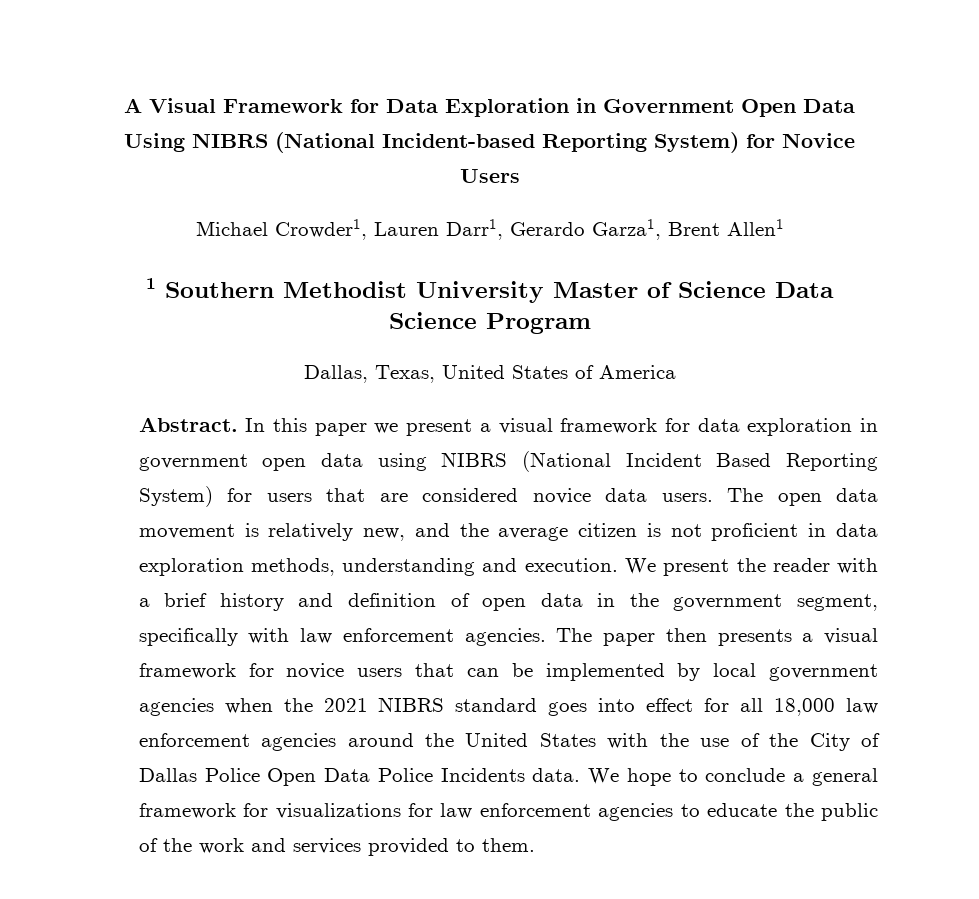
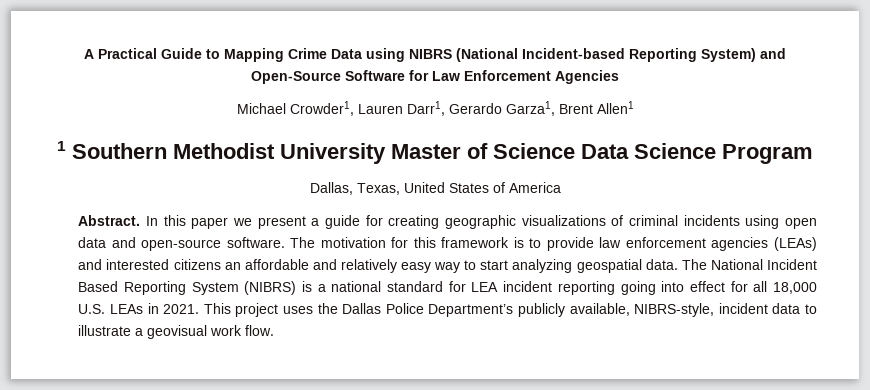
[149,98,855,117] [124,133,185,152] Visual Framework for Data Exploration in Government Open Data Using -> [98,48,405,62] Practical Guide to Mapping Crime Data using
[746,133,855,148] [459,169,520,183] for Novice Users -> [760,48,786,59] [251,70,619,84] and Open-Source Software for Law Enforcement Agencies
[498,418,879,436] [138,451,878,472] [138,486,878,507] [138,523,878,541] [138,558,878,576] [138,593,878,611] [138,628,879,646] [138,663,878,681] [138,697,588,716] visual framework for data exploration in government open data using NIBRS (National Incident Based Reporting System) for users that are considered novice data users. The open data movement is relatively new, and the average citizen is not proficient in data exploration methods, understanding and execution. We present the reader with a brief history and definition of open data in the government segment, specifically with law enforcement agencies. The paper then presents a visual framework for novice users that can be implemented by local government agencies when the 2021 NIBRS standard goes -> [324,215,817,229] [78,237,818,251] [78,259,817,273] [78,281,656,295] guide for creating geographic visualizations of criminal incidents using open data and open-source software. The motivation for this framework is to provide law enforcement agencies (LEAs) and interested citizens an affordable and relatively easy way to start analyzing geospatial data. The National Incident Based Reporting System (NIBRS) is a national standard for LEA incident reporting going
[846,698,879,714] [138,733,881,751] [138,768,878,786] [138,803,879,821] [138,838,535,856] law enforcement agencies around the United States with the use of the City of Dallas Police Open Data Police Incidents data. We hope to conclude a general framework for visualizations for law enforcement agencies to educate the public of the work and services provided to them. -> [78,303,817,317] [78,325,275,339] U.S. LEAs in 2021. This project uses the Dallas Police Department’s publicly available, NIBRS-style, incident data to illustrate a geovisual work flow.

